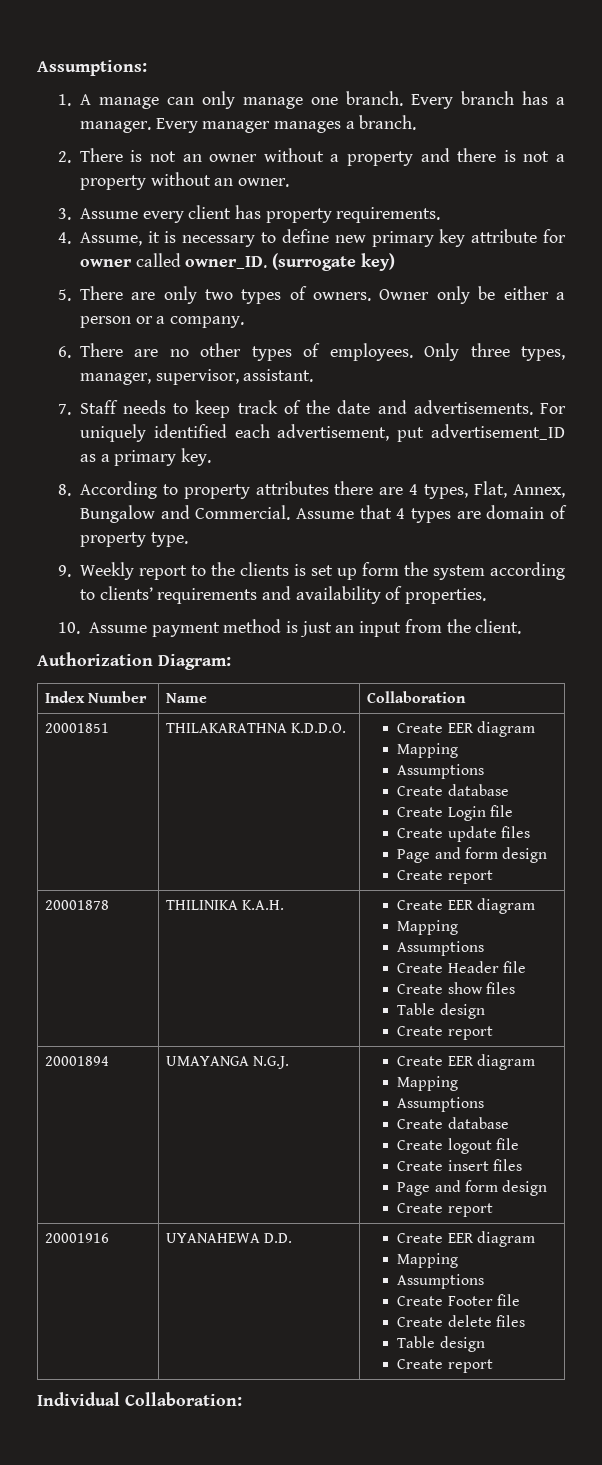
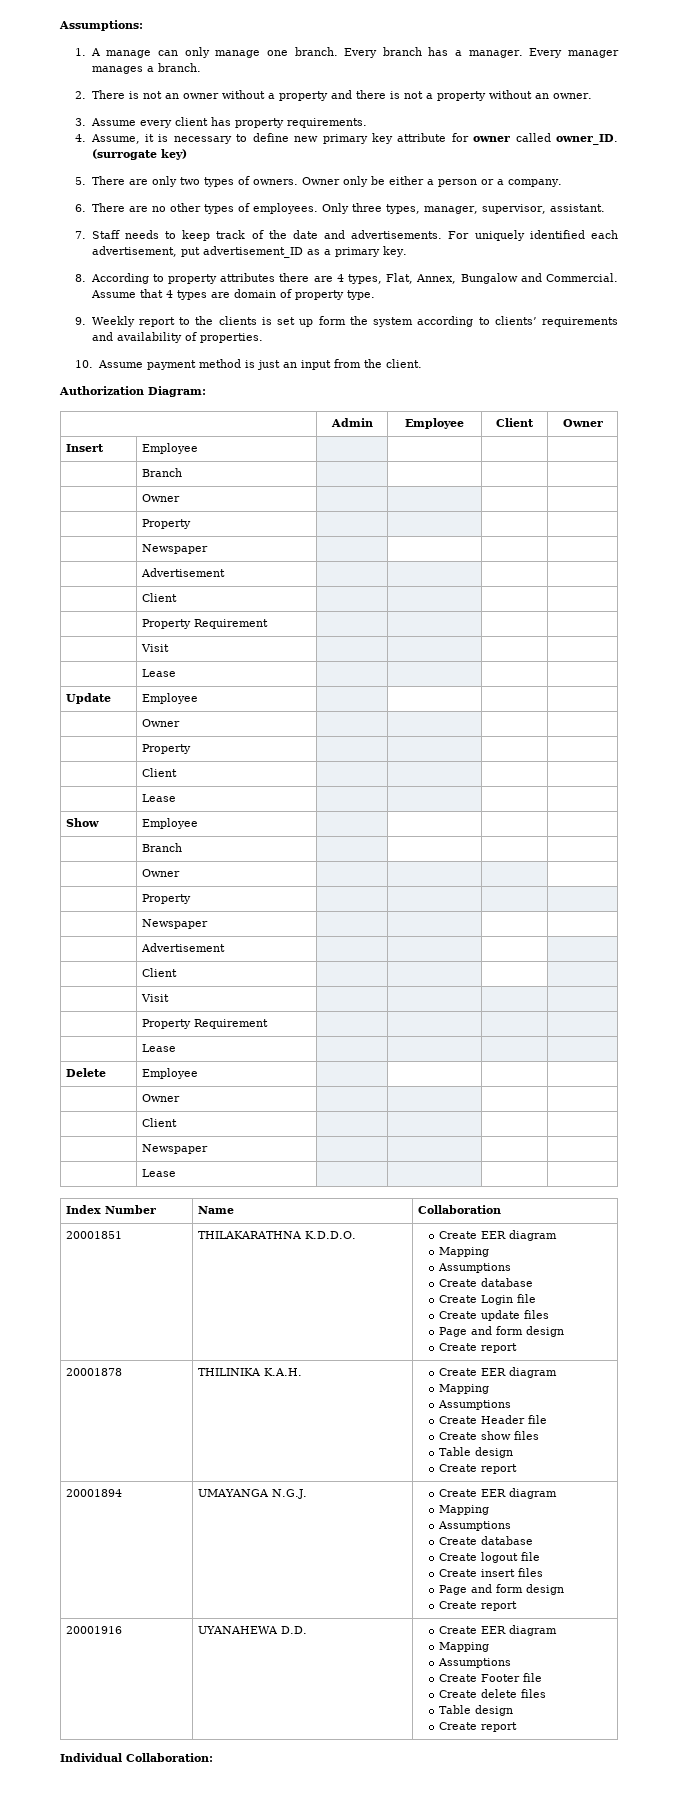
(231, 662) none -> [330,418,373,427] [405,418,464,429] [496,418,534,427] [562,419,603,427] [66,444,105,452] [142,443,199,454] [142,468,183,477] [142,494,181,502] [142,519,192,529] [142,544,209,554] [141,568,226,577] [142,593,178,602] [142,619,269,629] [141,644,170,652] [142,669,177,677] [66,693,112,704] [142,693,199,704] [142,719,181,727] [142,744,192,754] [142,768,178,777] [142,794,177,802] [66,818,100,827] [142,818,199,829] [142,843,183,852] [142,869,181,877] [142,894,192,904] [142,919,209,929] [141,943,226,952] [142,968,178,977] [141,994,170,1002] [142,1019,269,1029] [142,1044,177,1052] [66,1068,107,1077] [142,1068,199,1079] [142,1094,181,1102] [142,1118,178,1127] [142,1144,209,1154] [142,1169,177,1177] // | Admin | Employee | Client | Owner // Insert | Employee | | | | // | Branch | | | | // | Owner | | | | // | Property | | | | // | Newspaper | | | | // | Advertisement | | | | // | Client | | | | // | Property Requirement | | | | // | Visit | | | | // | Lease | | | | // Update | Employee | | | | // | Owner | | | | // | Property | | | | // | Client | | | | // | Lease | | | | // Show | Employee | | | | // | Branch | | | | // | Owner | | | | // | Property | | | | // | Newspaper | | | | // | Advertisement | | | | // | Client | | | | // | Visit | | | | // | Property Requirement | | | | // | Lease | | | | // Delete | Employee | | | | // | Owner | | | | // | Client | | | | // | Newspaper | | | | // | Lease | | | |

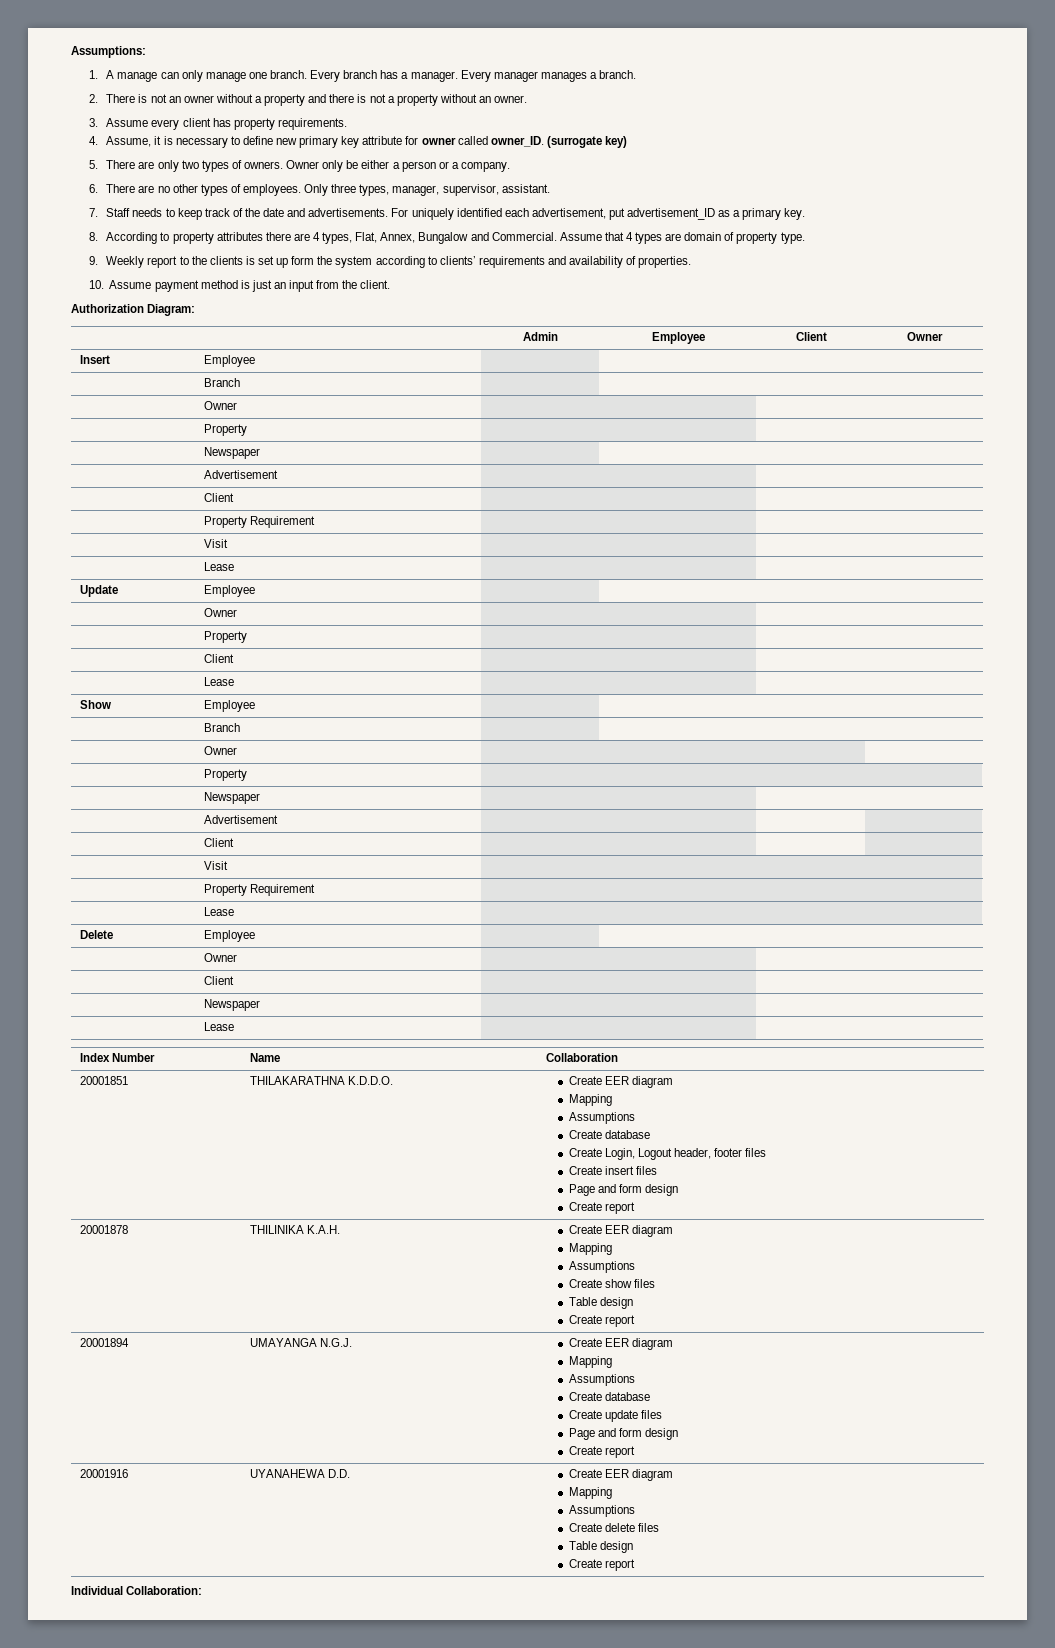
[481,1294,537,1305] [439,1310,521,1321] Login file // Create update -> [604,1148,767,1160] [568,1166,634,1175] Login, Logout header, footer files // Create insert
[439,1415,548,1424] // Create Header file -> (635, 1267) none
[481,1552,541,1563] [439,1569,516,1577] logout file // Create insert -> [604,1410,638,1422] update
[439,1673,543,1682] // Create Footer file -> (635, 1511) none

